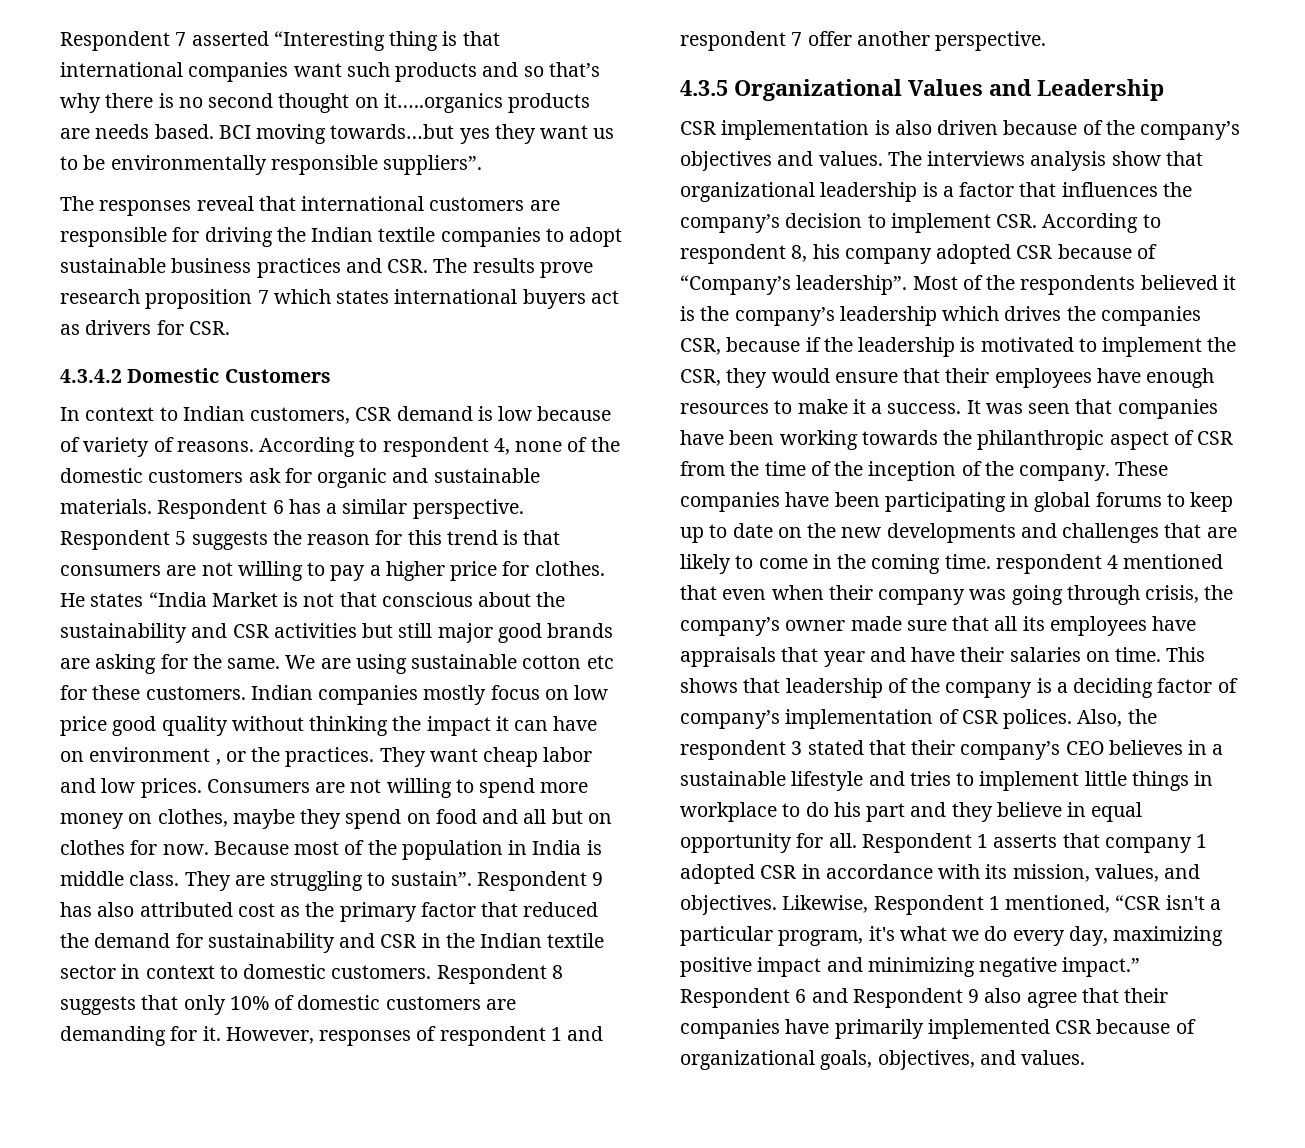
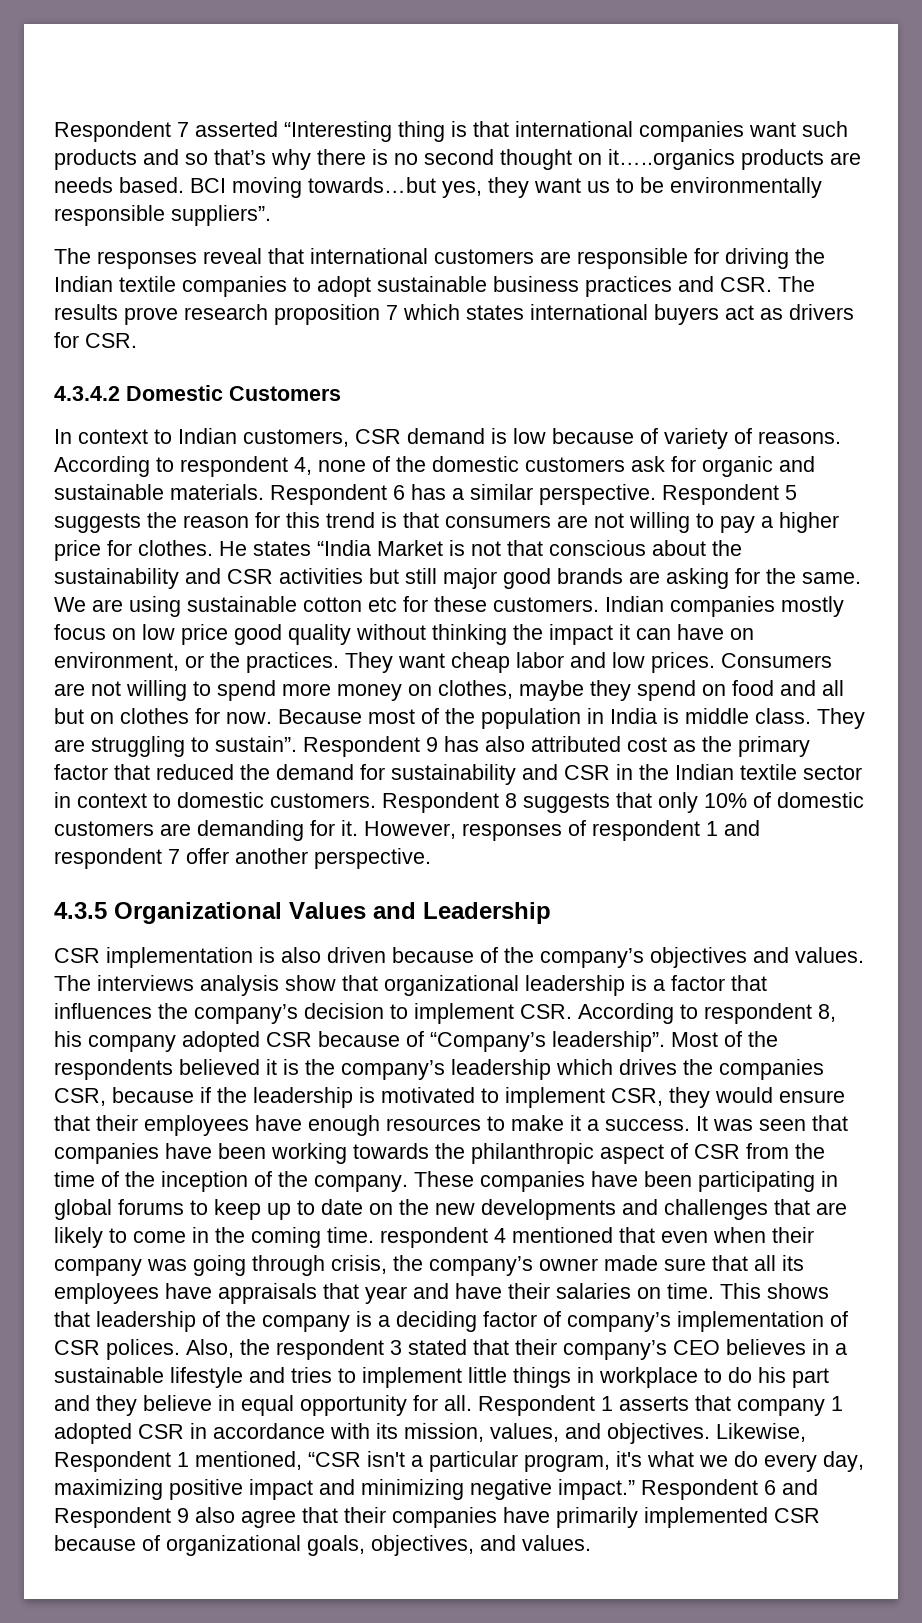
[459,128,490,144] yes -> [442,181,482,198] yes,
[89,747,221,765] environment , -> [54,652,179,671] environment,
[1207,337,1237,352] the -> (605, 1097) none

